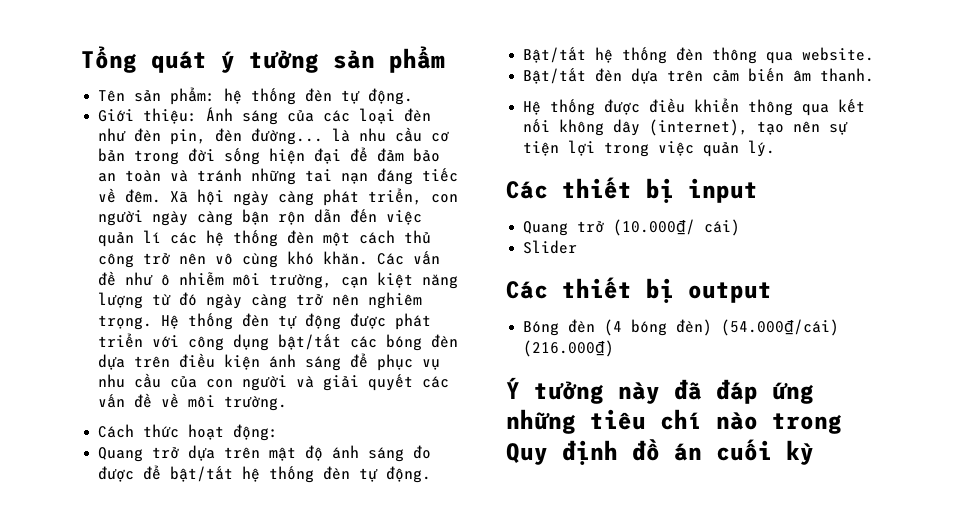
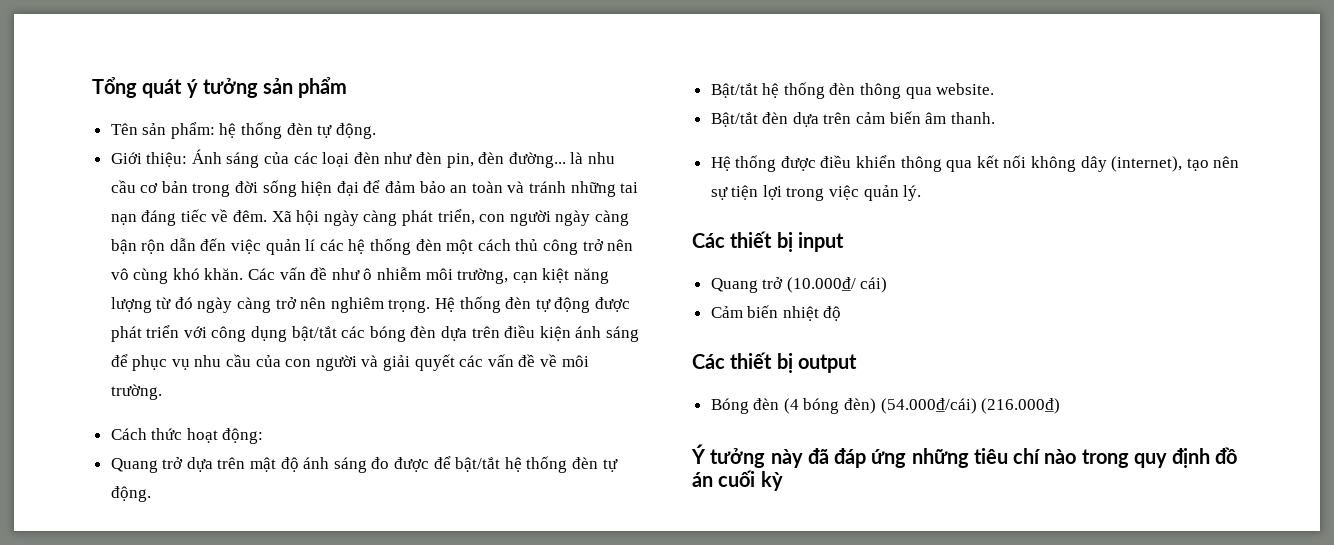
[523,240,578,254] Slider -> [710,305,842,321] Cảm biến nhiệt độ
[506,443,548,465] Quy -> [1133,453,1167,468] quy

